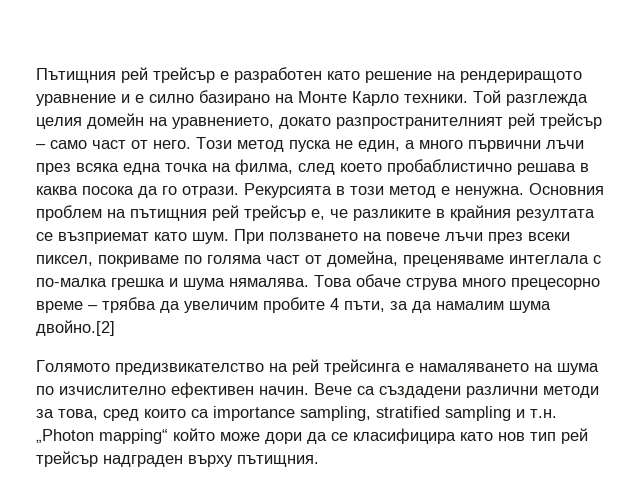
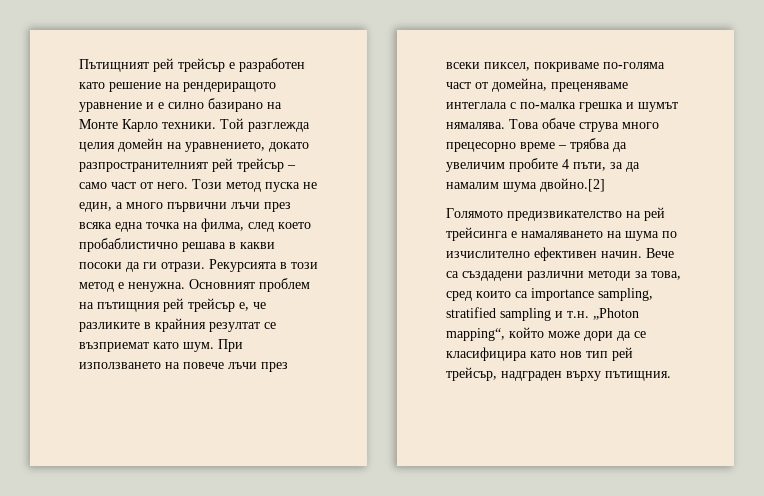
[36,68,116,83] Пътищния -> [79,59,149,72] Пътищният
[36,186,177,198] каква посока да го -> [240,242,275,249] [79,262,157,272] какви посоки да ги
[529,183,604,195] Основния -> [189,279,255,289] Основният
[516,209,595,221] резултата -> [209,322,260,332] резултат
[269,232,358,241] ползването -> [79,362,161,369] използването
[184,255,262,264] по голяма -> [603,62,665,69] по-голяма
[183,278,225,290] шума -> [638,102,678,112] шумът
[99,429,168,444] mapping“ -> [446,328,505,341] mapping“,
[36,451,98,467] трейсър -> [446,367,497,381] трейсър,

